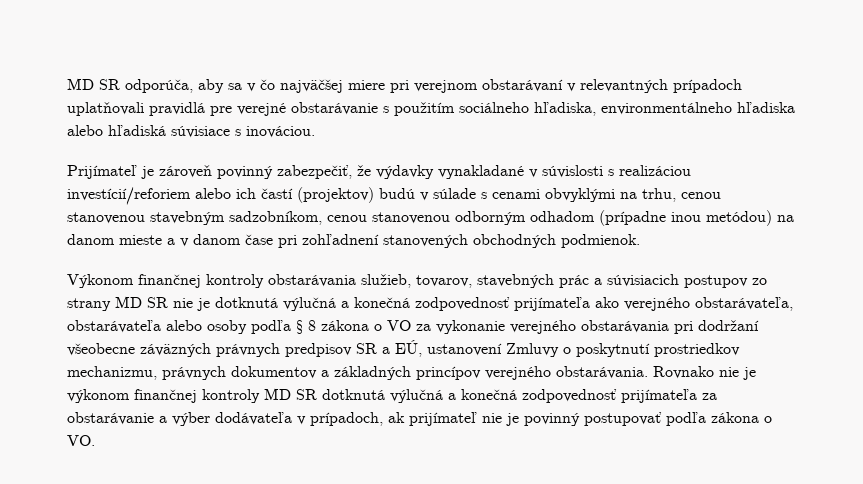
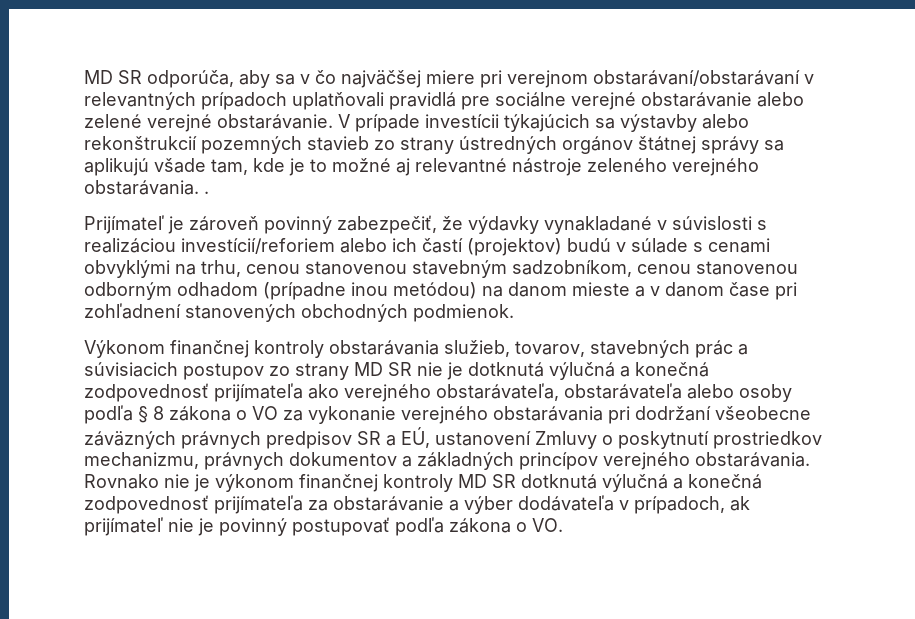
[482,79,563,92] obstarávaní -> [593,70,800,86] obstarávaní/obstarávaní
(232, 111) none -> [495,92,566,107] sociálne
[383,102,795,116] [67,125,315,138] s použitím sociálneho hľadiska, environmentálneho hľadiska alebo hľadiská súvisiace s inováciou. -> [757,92,804,107] [84,114,749,132] [84,136,784,154] [84,158,759,176] [84,180,209,195] alebo zelené verejné obstarávanie. V prípade investícii týkajúcich sa výstavby alebo rekonštrukcií pozemných stavieb zo strany ústredných orgánov štátnej správy sa aplikujú všade tam, kde je to možné aj relevantné nástroje zeleného verejného obstarávania. .

